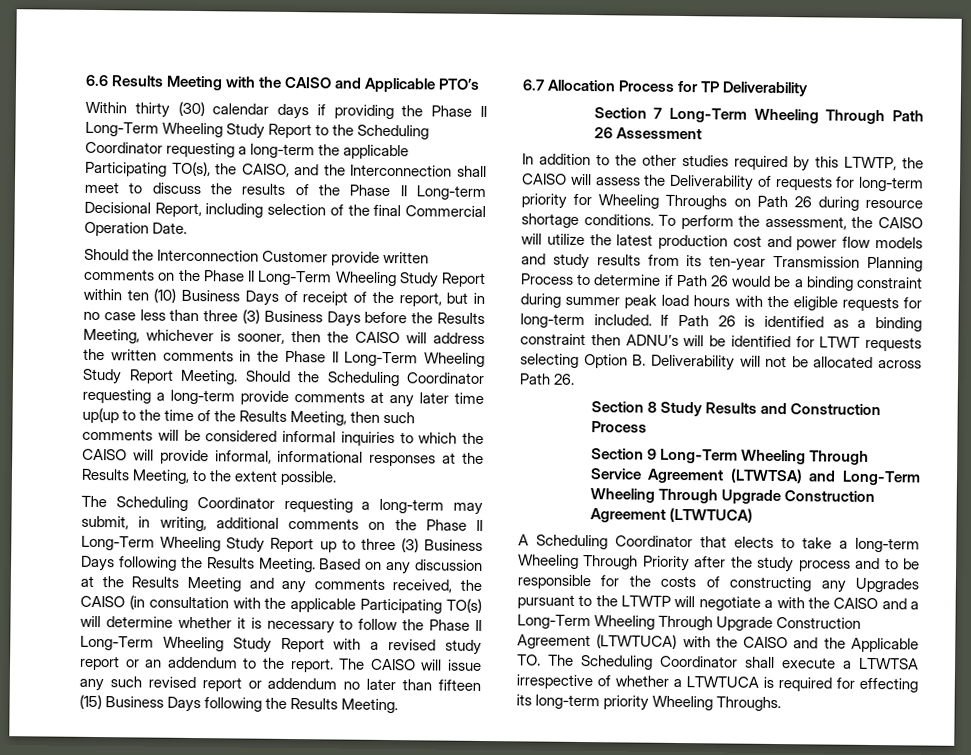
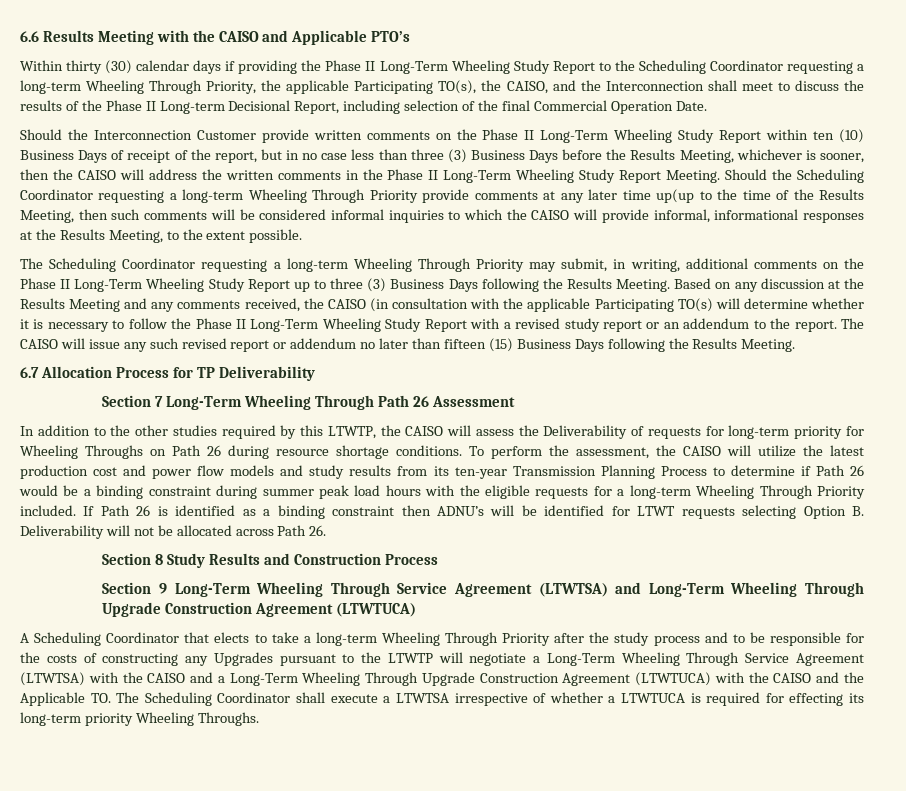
(316, 151) none -> [86,80,257,94] Wheeling Through Priority,
(235, 397) none -> [248,189,418,203] Wheeling Through Priority
(445, 506) none -> [353,258,524,272] Wheeling Through Priority
[520,313,585,329] long-term -> [617,485,866,499] a long-term Wheeling Through Priority
(774, 603) none -> [546,652,864,666] [20,672,85,686] Long-Term Wheeling Through Service Agreement (LTWTSA)

